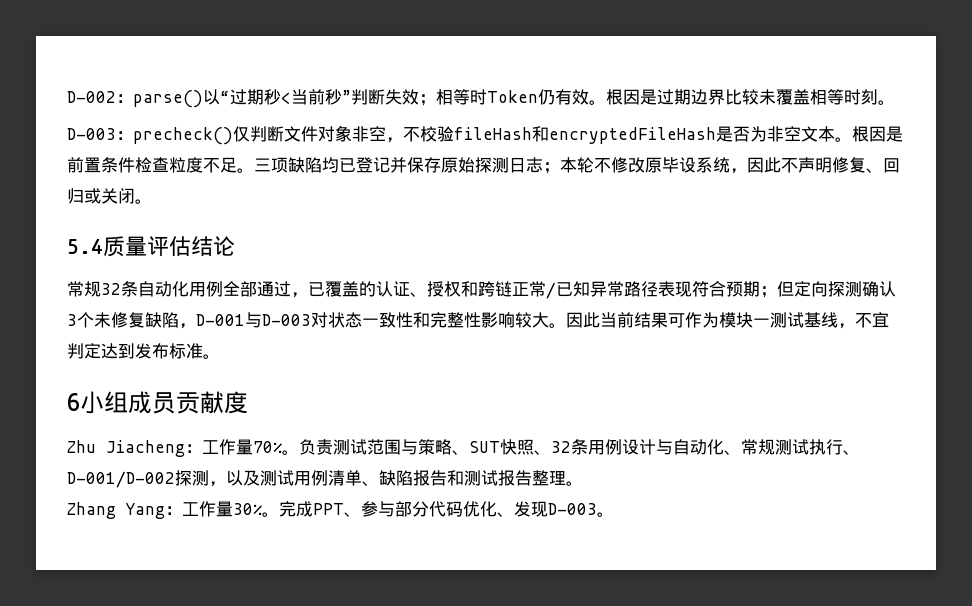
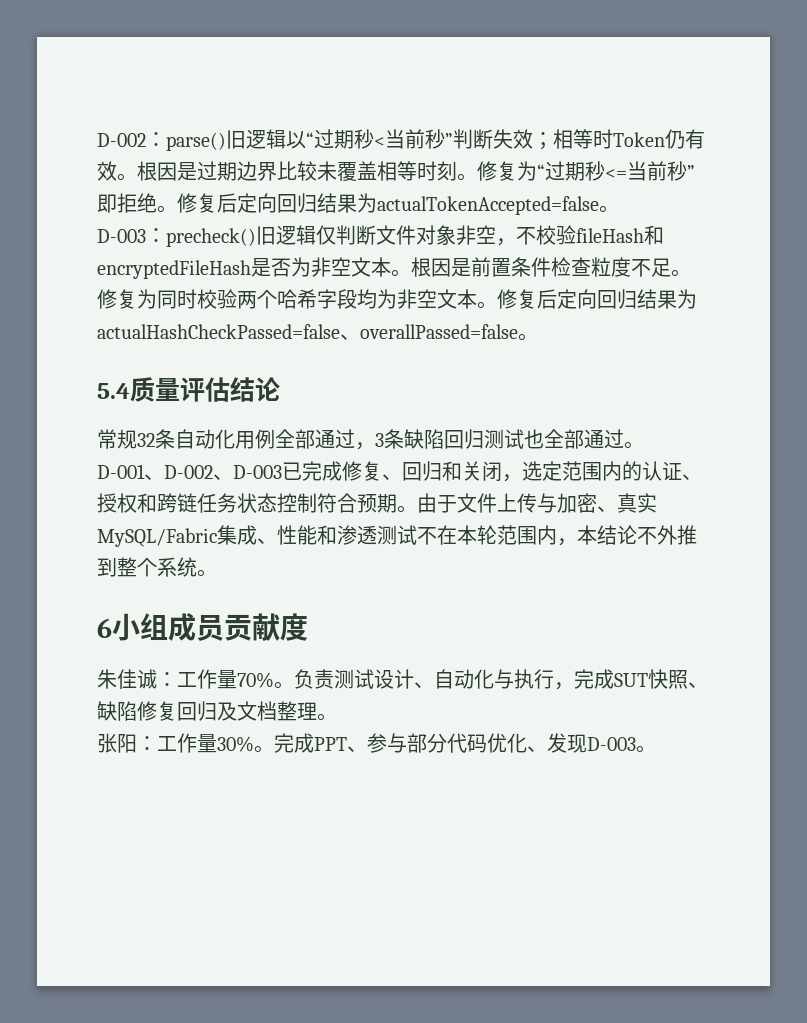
(203, 99) none -> [226,129,286,149] 旧逻辑
(895, 102) none -> [477,161,695,181] [97,193,619,215] 修复为“过期秒<=当前秒”即拒绝。修复后定向回归结果为actualTokenAccepted=false。
(233, 136) none -> [256,225,316,245] 旧逻辑
[254,157,900,174] [67,188,135,204] 三项缺陷均已登记并保存原始探测日志；本轮不修改原毕设系统，因此不声明修复、回归或关闭 -> [97,289,697,309] [97,324,518,340] 修复为同时校验两个哈希字段均为非空文本。修复后定向回归结果为actualHashCheckPassed=false、overallPassed=false
[308,281,359,297] 已覆盖 -> [375,429,644,449] [97,461,622,482] 3条缺陷回归测试也全部通过。D-001、D-002、D-003已完成修复、回归和关闭，选定范围内
[512,281,896,299] [67,312,889,329] [67,343,203,359] 正常/已知异常路径表现符合预期；但定向探测确认3个未修复缺陷，D-001与D-003对状态一致性和完整性影响较大。因此当前结果可作为模块一测试基线，不宜判定达到发布标准 -> [197,493,657,513] [97,525,697,547] [97,557,197,577] 任务状态控制符合预期。由于文件上传与加密、真实MySQL/Fabric集成、性能和渗透测试不在本轮范围内，本结论不外推到整个系统
[67,440,185,457] Zhu Jiacheng -> [97,669,157,689] 朱佳诚
[367,439,860,455] [67,470,532,488] 范围与策略、SUT快照、32条用例设计与自动化、常规测试执行、D-001/D-002探测，以及测试用例清单、缺陷报告和测试报告 -> [374,669,708,690] [97,701,277,721] 设计、自动化与执行，完成SUT快照、缺陷修复回归及文档
[67,502,165,519] Zhang Yang -> [97,733,137,753] 张阳

